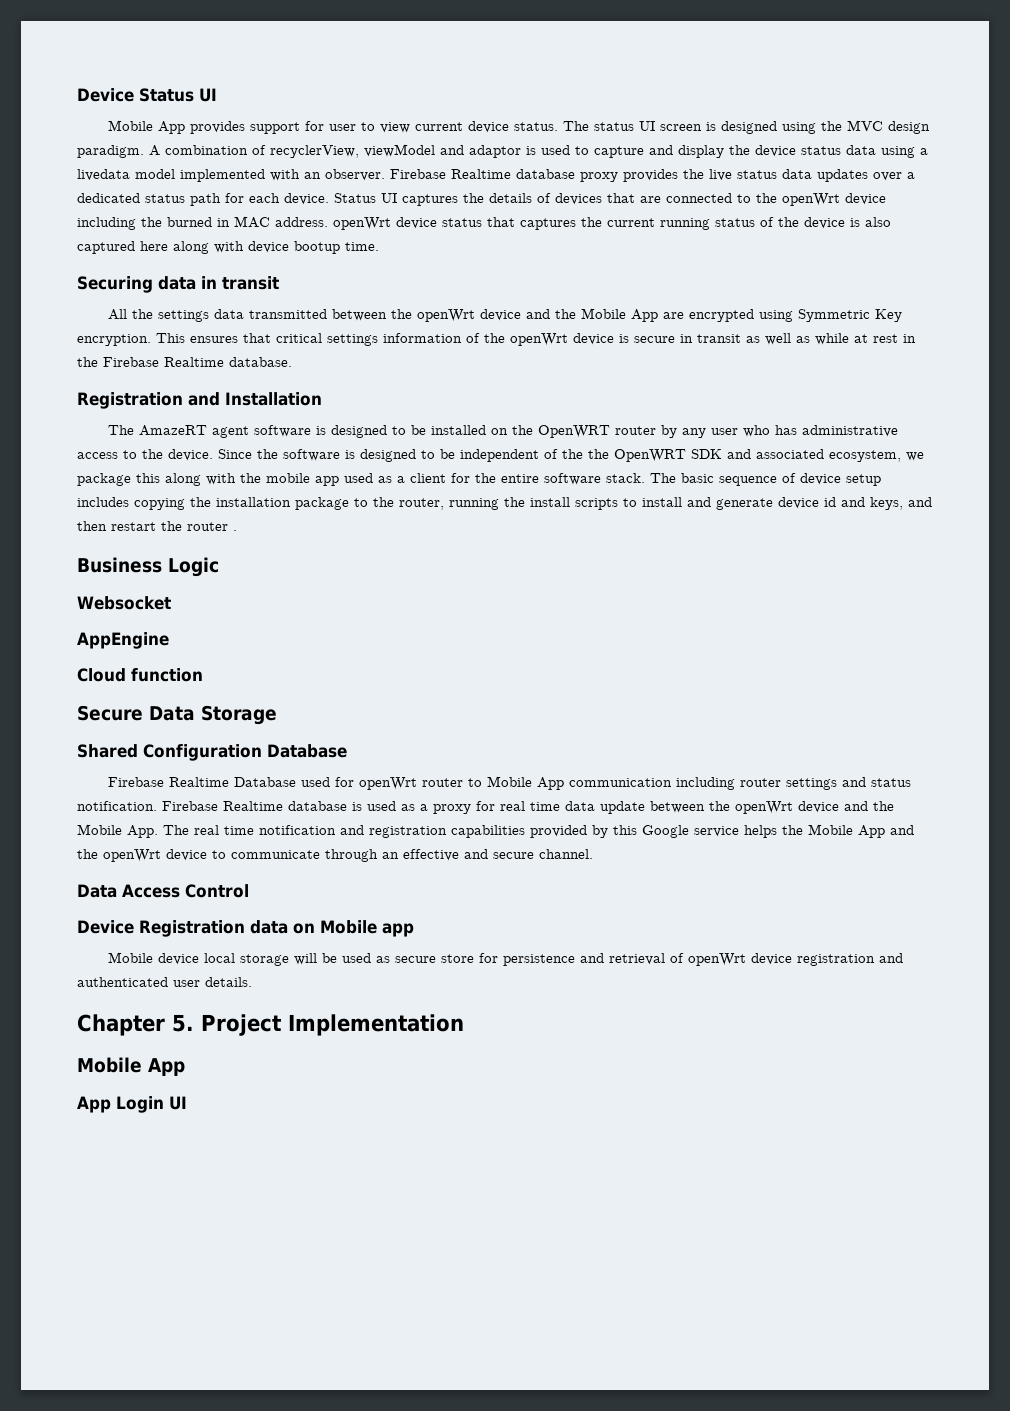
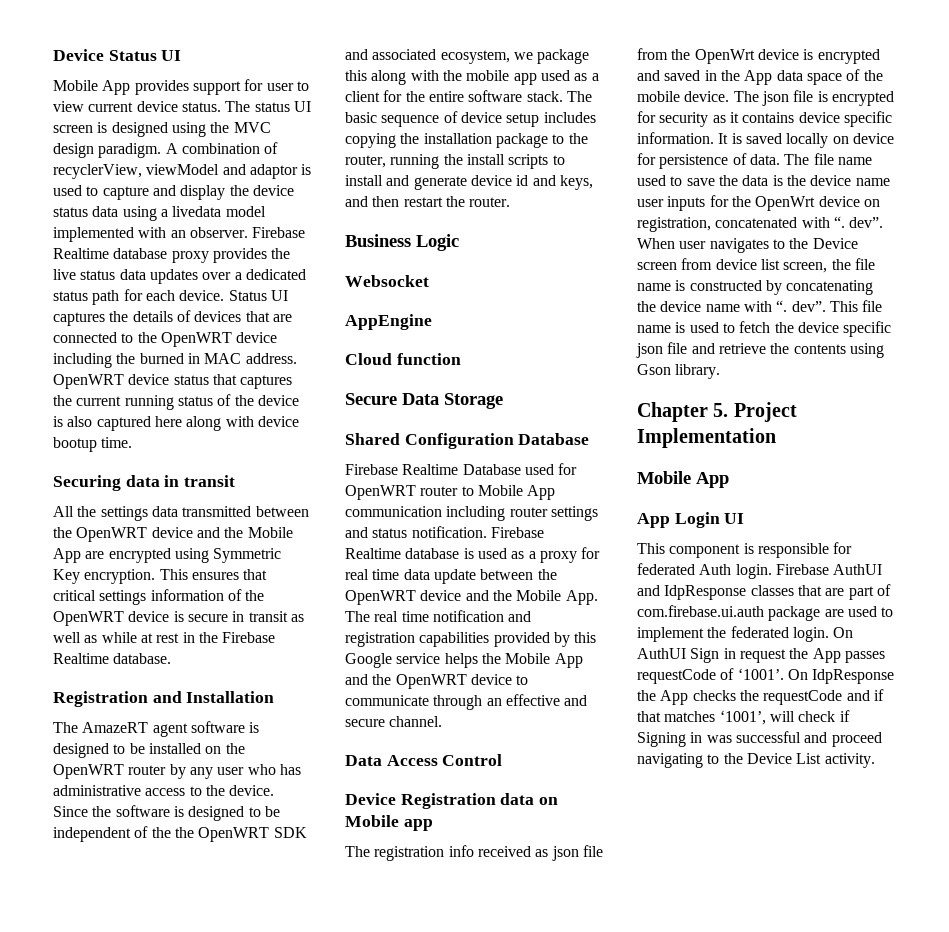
[782,193,840,206] openWrt -> [160,332,232,347] OpenWRT
[333,217,391,230] openWrt -> [53,374,124,389] OpenWRT
[417,309,476,322] openWrt -> [76,527,148,542] OpenWRT
[510,333,568,346] openWrt -> [53,611,124,626] OpenWRT
[187,522,237,531] router . -> [469,197,511,207] router.
[359,777,418,790] openWrt -> [345,485,416,500] OpenWRT
[735,801,793,814] openWrt -> [345,590,416,605] OpenWRT
[103,849,161,862] openWrt -> [395,674,467,689] OpenWRT
[108,952,904,966] [77,977,252,987] Mobile device local storage will be used as secure store for persistence and retrieval of openWrt device registration and authenticated user details. -> [345,845,603,861] [637,48,880,64] [637,69,883,85] [637,90,894,106] [637,111,892,127] [637,132,894,148] [637,153,872,169] [637,175,890,186] [637,195,880,211] [637,216,884,232] [637,238,858,253] [637,258,875,273] [637,280,874,295] [637,300,883,312] [637,321,892,337] [636,342,884,358] [637,364,721,379] The registration info received as json file from the OpenWrt device is encrypted and saved in the App data space of the mobile device. The json file is encrypted for security as it contains device specific information. It is saved locally on device for persistence of data. The file name used to save the data is the device name user inputs for the OpenWrt device on registration, concatenated with “. dev”. When user navigates to the Device screen from device list screen, the file name is constructed by concatenating the device name with “. dev”. This file name is used to fetch the device specific json file and retrieve the contents using Gson library.
(187, 1103) none -> [637,542,853,558] [637,563,883,579] [637,584,891,600] [637,605,894,621] [637,626,854,642] [637,648,885,663] [637,668,895,684] [637,689,884,705] [637,710,850,725] [637,731,882,747] [637,753,875,768] // This component is responsible for federated Auth login. Firebase AuthUI and IdpResponse classes that are part of com.firebase.ui.auth package are used to implement the federated login. On AuthUI Sign in request the App passes requestCode of ‘1001’. On IdpResponse the App checks the requestCode and if that matches ‘1001’, will check if Signing in was successful and proceed navigating to the Device List activity.

